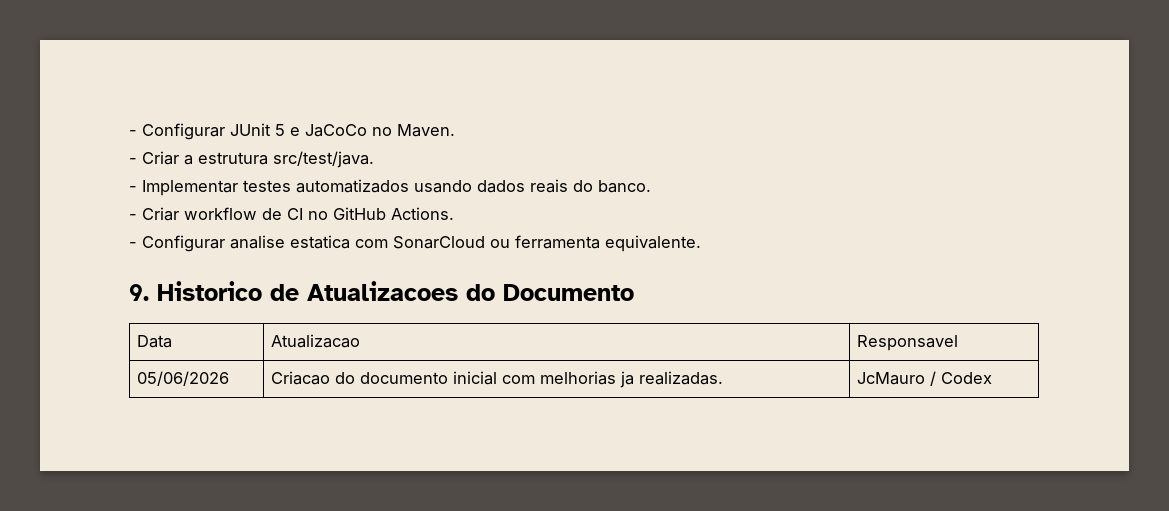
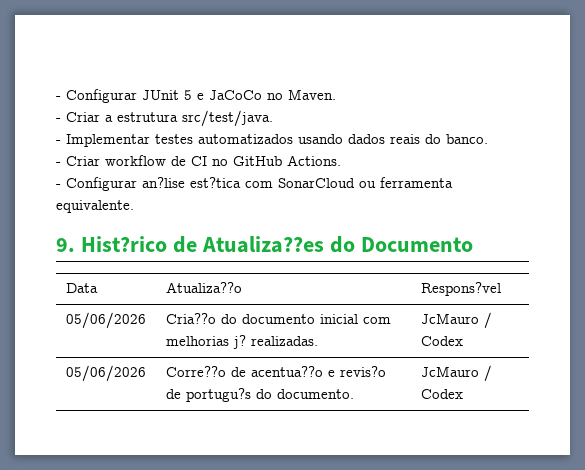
[230,235,350,249] analise estatica -> [142,177,241,188] an?lise est?tica
[157,281,458,301] Historico de Atualizacoes -> [80,236,324,253] Hist?rico de Atualiza??es
[271,334,361,348] [857,335,959,351] [137,371,230,386] [271,371,331,385] Atualizacao | Responsavel // 05/06/2026 | Criacao -> [165,282,242,293] [420,282,501,296] [65,312,146,329] [165,313,216,324] Atualiza??o | Respons?vel // 05/06/2026 | Cria??o
[620,371,635,388] ja -> [232,335,246,349] j?
(993, 378) none -> [65,365,146,382] [165,366,386,377] [165,388,354,402] [420,365,492,382] [420,389,463,399] // 05/06/2026 | Corre??o de acentua??o e revis?o de portugu?s do documento. | JcMauro / Codex

